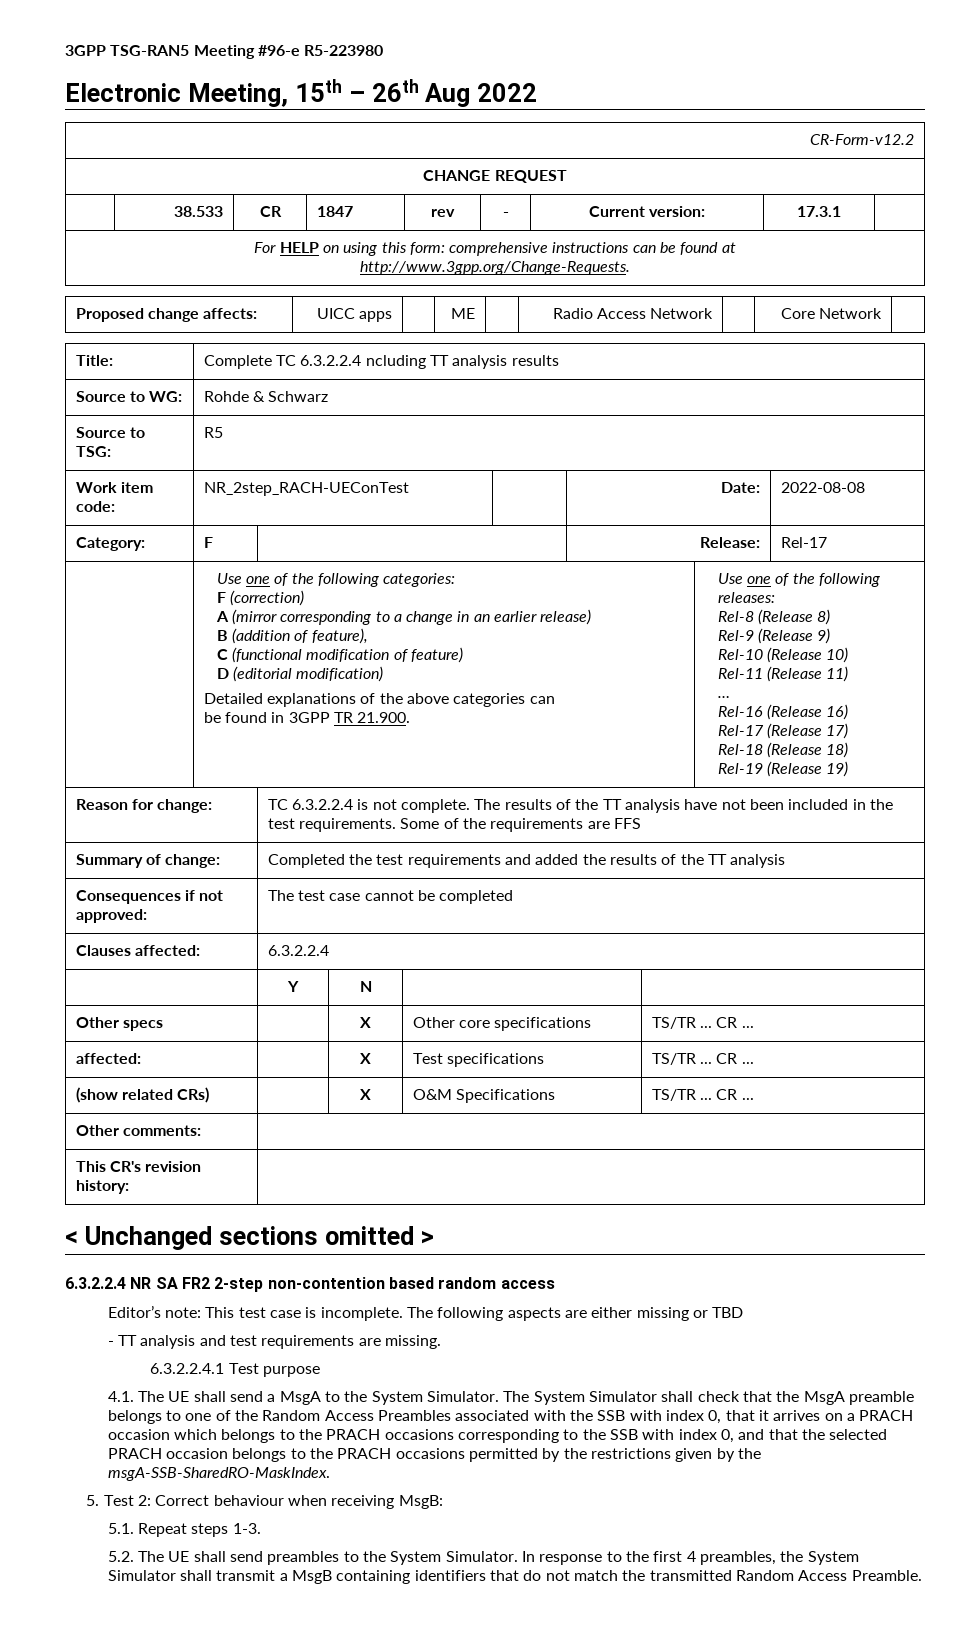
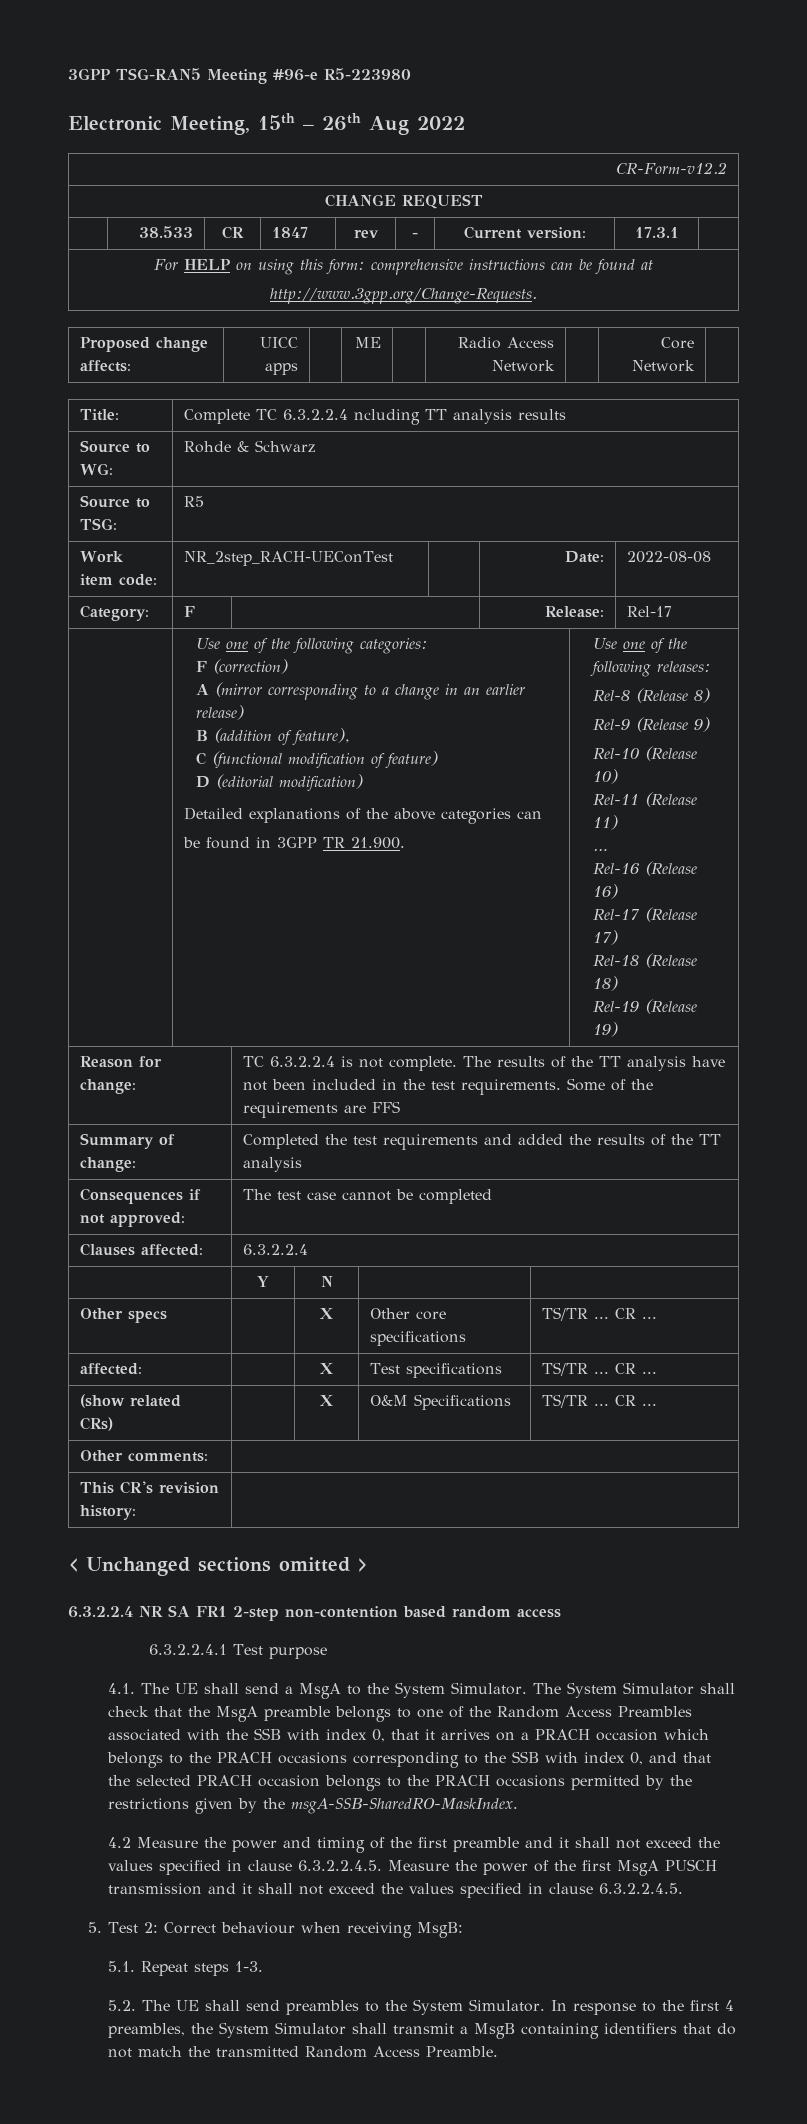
[181,1277,210,1289] FR2 -> [196,1606,227,1617] FR1
[107,1305,744,1321] [107,1335,441,1349] // Editor’s note: This test case is incomplete. The following aspects are either missing or TBD // - TT analysis and test requirements are missing. -> (561, 1613) none
(330, 1474) none -> [108,1837,721,1853] [108,1859,718,1876] [108,1883,684,1898] // 4.2 Measure the power and timing of the first preamble and it shall not exceed the values specified in clause 6.3.2.2.4.5. Measure the power of the first MsgA PUSCH transmission and it shall not exceed the values specified in clause 6.3.2.2.4.5.

